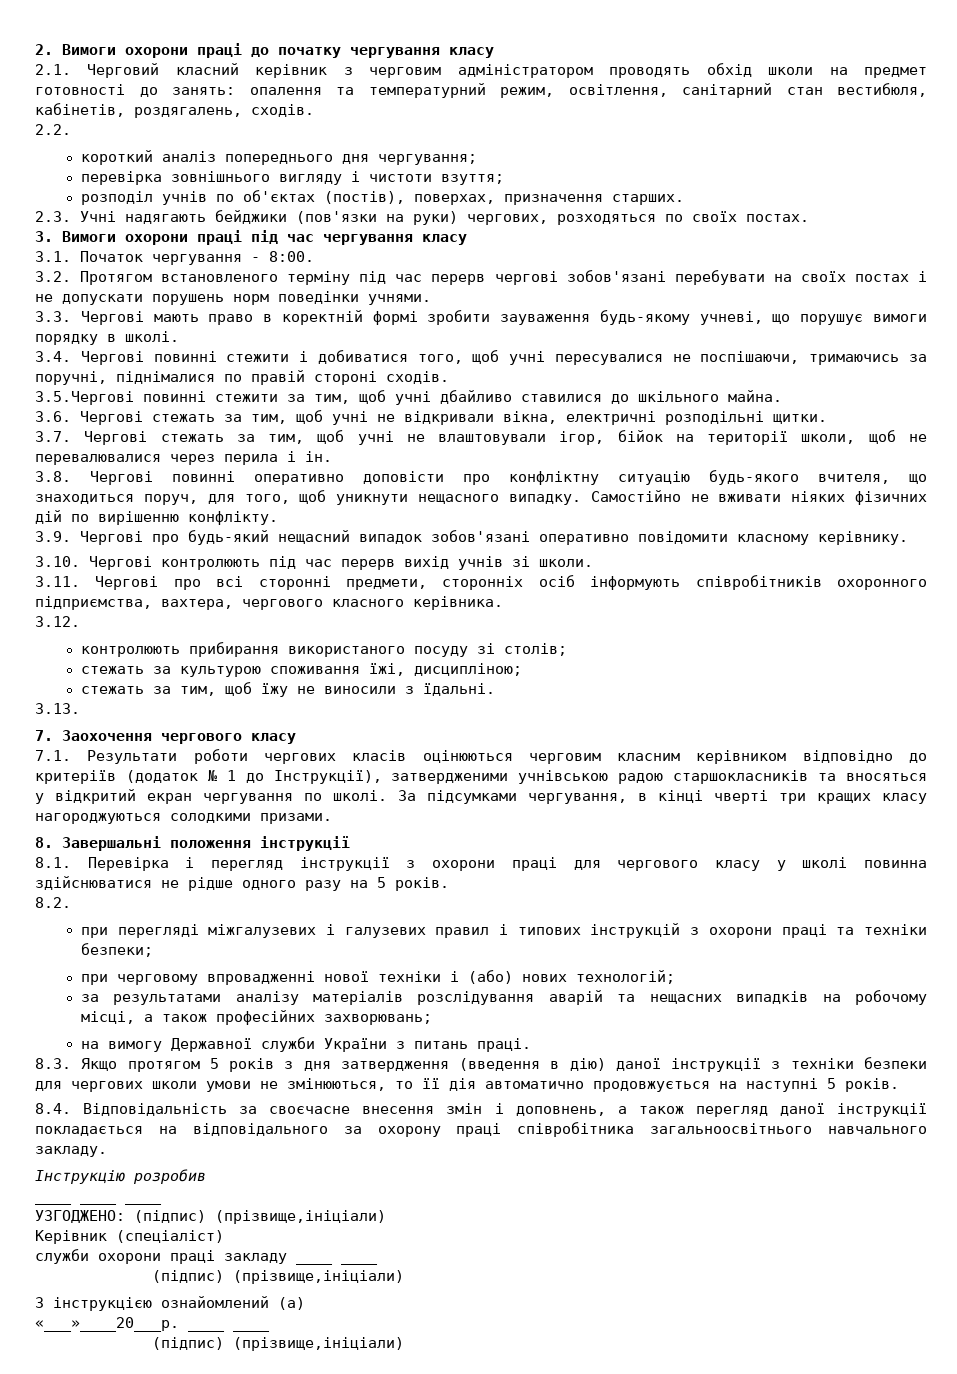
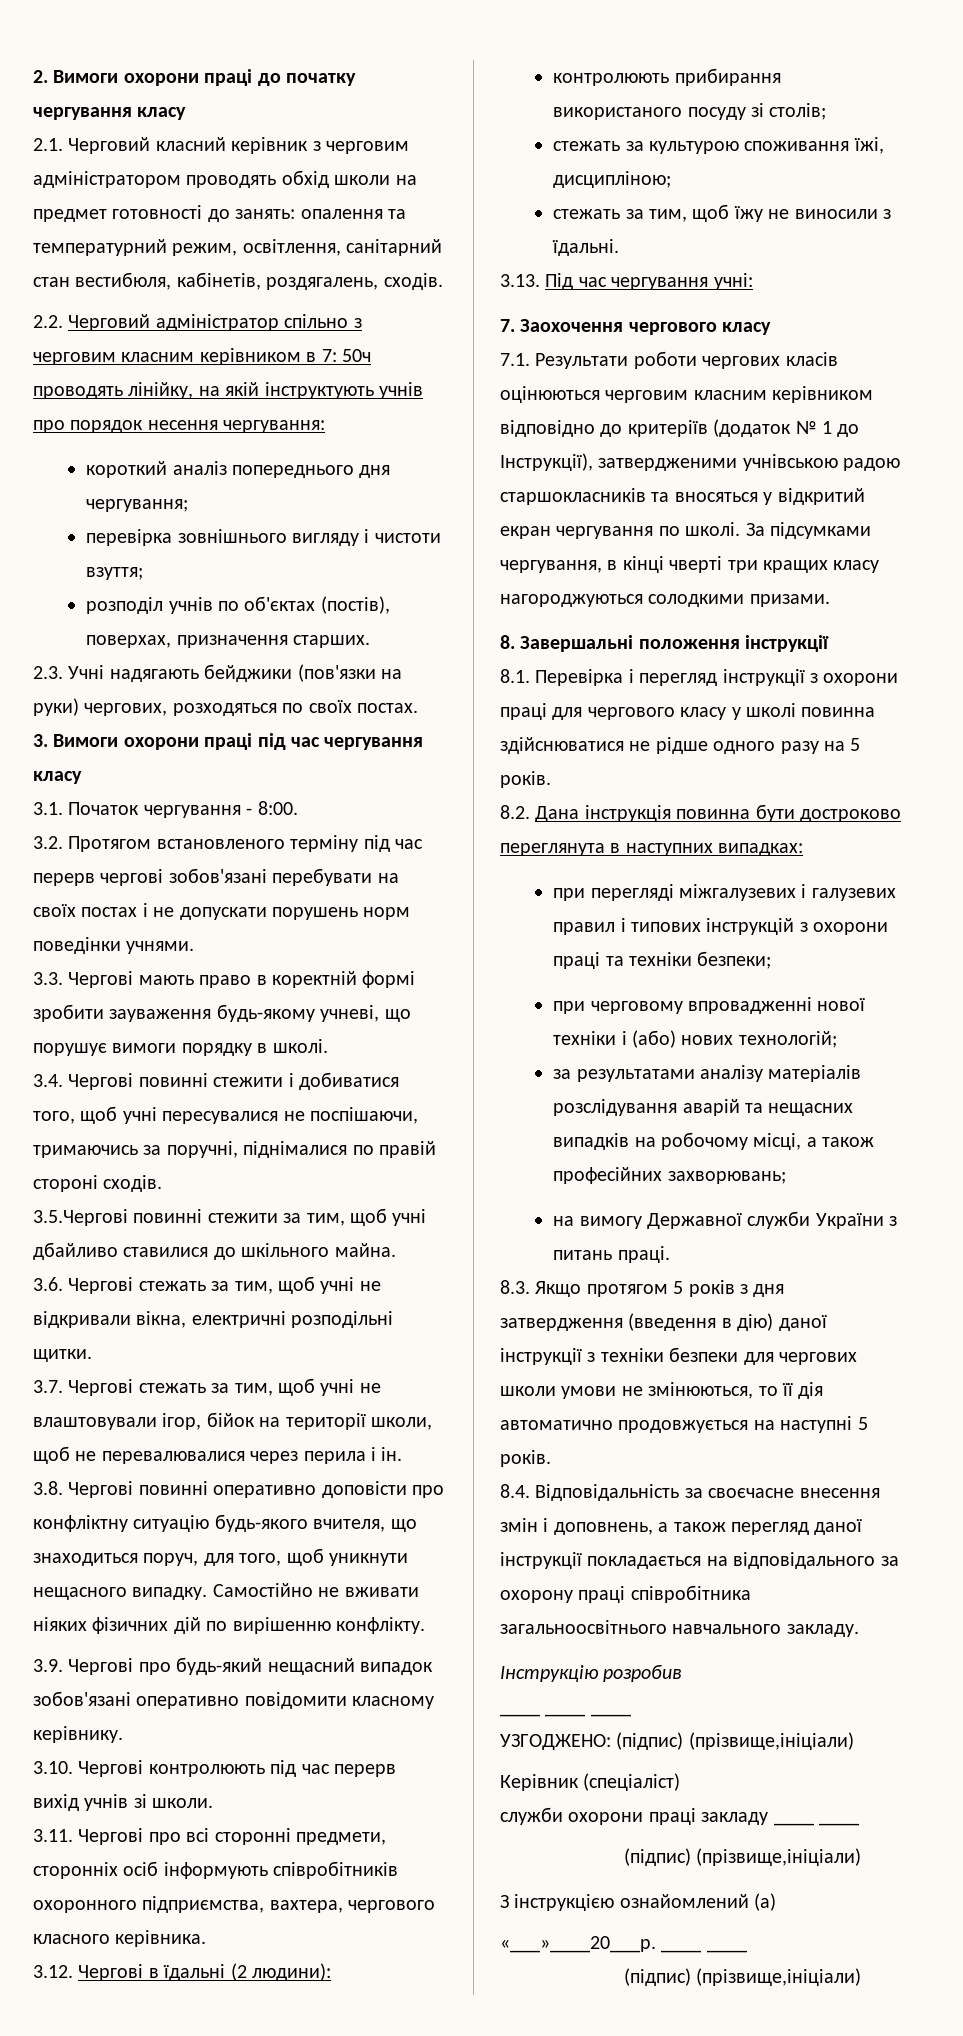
(71, 129) none -> [68,314,362,331] [33,348,371,365] [33,382,423,399] [33,420,326,433] Черговий адміністратор спільно з черговим класним керівником в 7: 50ч проводять лінійку, на якій інструктують учнів про порядок несення чергування:
(80, 621) none -> [78,1963,331,1981] Чергові в їдальні (2 людини):
(80, 708) none -> [545,273,753,290] Під час чергування учні:
(71, 902) none -> [535,804,901,822] [500,843,804,856] Дана інструкція повинна бути достроково переглянута в наступних випадках:

